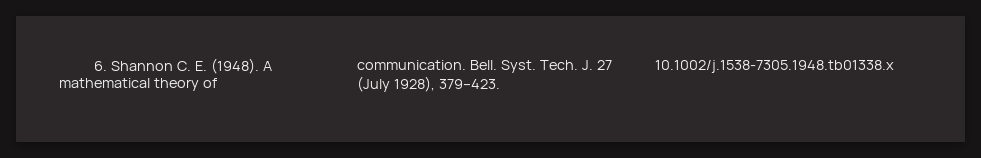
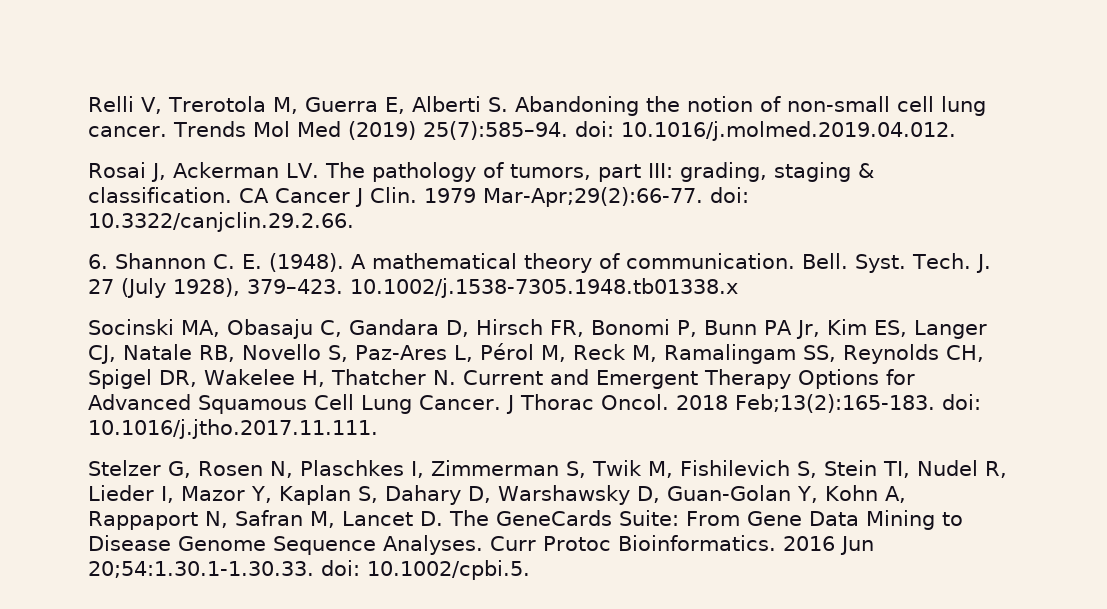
(94, 66) none -> [88,96,986,116] [88,121,956,141] [88,162,874,182] [88,187,749,207] [88,212,354,232] Relli V, Trerotola M, Guerra E, Alberti S. Abandoning the notion of non-small cell lung cancer. Trends Mol Med (2019) 25(7):585–94. doi: 10.1016/j.molmed.2019.04.012. // Rosai J, Ackerman LV. The pathology of tumors, part III: grading, staging & classification. CA Cancer J Clin. 1979 Mar-Apr;29(2):66-77. doi: 10.3322/canjclin.29.2.66. //
(894, 66) none -> [88,319,987,339] [88,343,984,364] [88,369,915,389] [88,394,981,414] [88,419,378,439] [88,460,1007,478] [88,485,906,505] [88,510,963,530] [88,535,874,555] [88,560,530,580] // Socinski MA, Obasaju C, Gandara D, Hirsch FR, Bonomi P, Bunn PA Jr, Kim ES, Langer CJ, Natale RB, Novello S, Paz-Ares L, Pérol M, Reck M, Ramalingam SS, Reynolds CH, Spigel DR, Wakelee H, Thatcher N. Current and Emergent Therapy Options for Advanced Squamous Cell Lung Cancer. J Thorac Oncol. 2018 Feb;13(2):165-183. doi: 10.1016/j.jtho.2017.11.111. // Stelzer G, Rosen N, Plaschkes I, Zimmerman S, Twik M, Fishilevich S, Stein TI, Nudel R, Lieder I, Mazor Y, Kaplan S, Dahary D, Warshawsky D, Guan-Golan Y, Kohn A, Rappaport N, Safran M, Lancet D. The GeneCards Suite: From Gene Data Mining to Disease Genome Sequence Analyses. Curr Protoc Bioinformatics. 2016 Jun 20;54:1.30.1-1.30.33. doi: 10.1002/cpbi.5.

